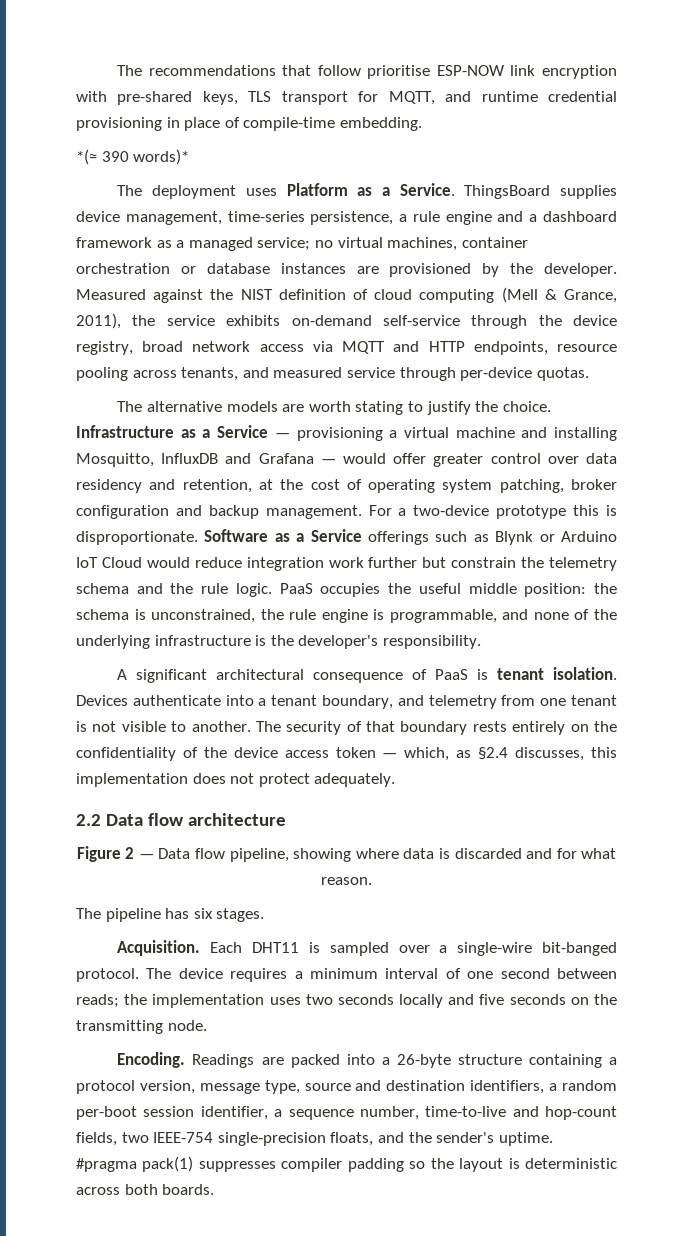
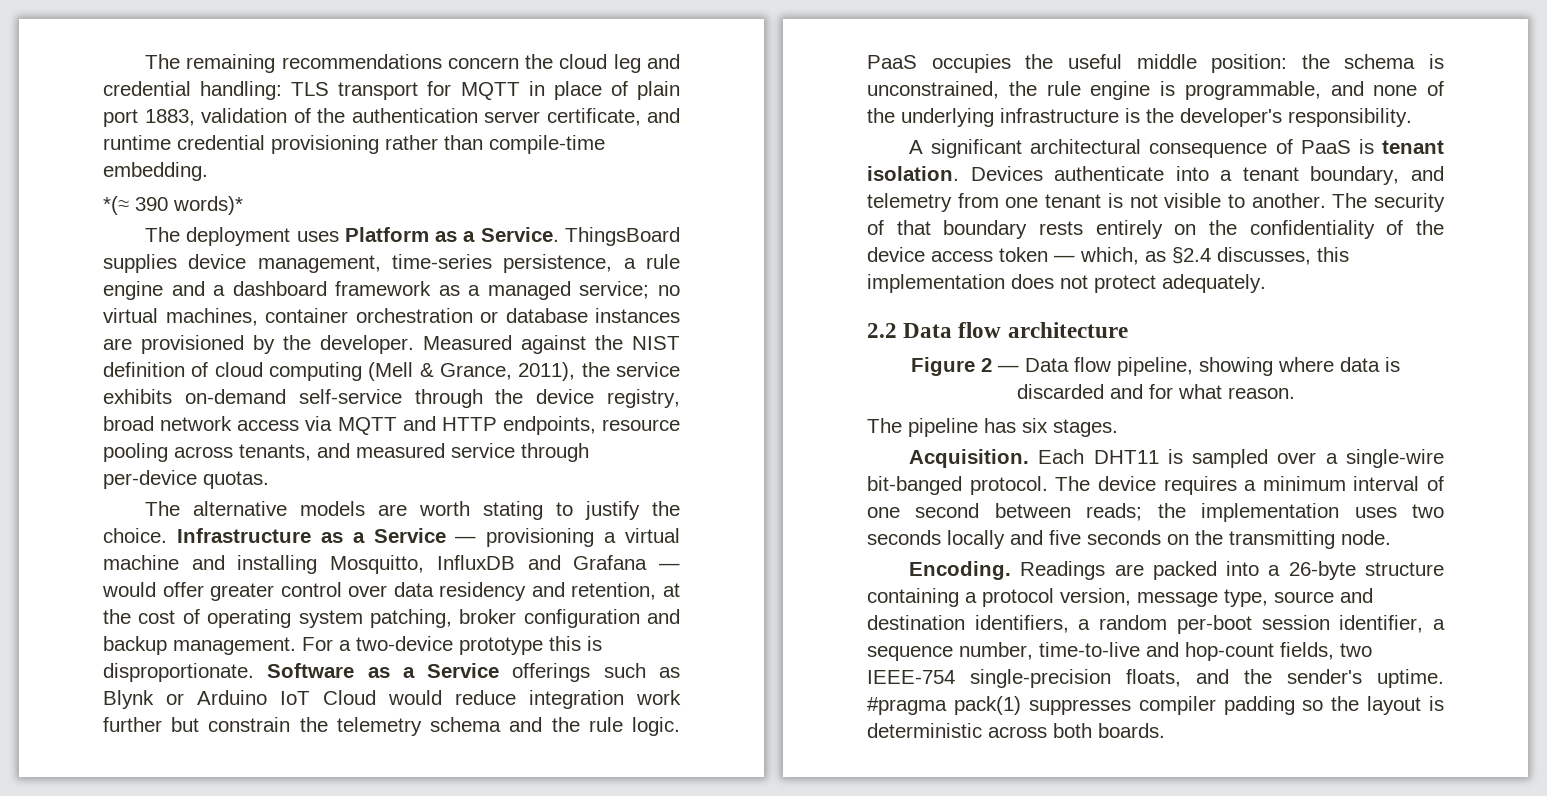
[117,65,617,79] [76,91,435,105] The recommendations that follow prioritise ESP-NOW link encryption with pre-shared keys, TLS transport for MQTT, -> [145,54,680,73] [103,81,680,100] [103,108,641,127] The remaining recommendations concern the cloud leg and credential handling: TLS transport for MQTT in place of plain port 1883, validation of the authentication server certificate,
[166,117,240,131] in place of -> [385,135,483,150] rather than

